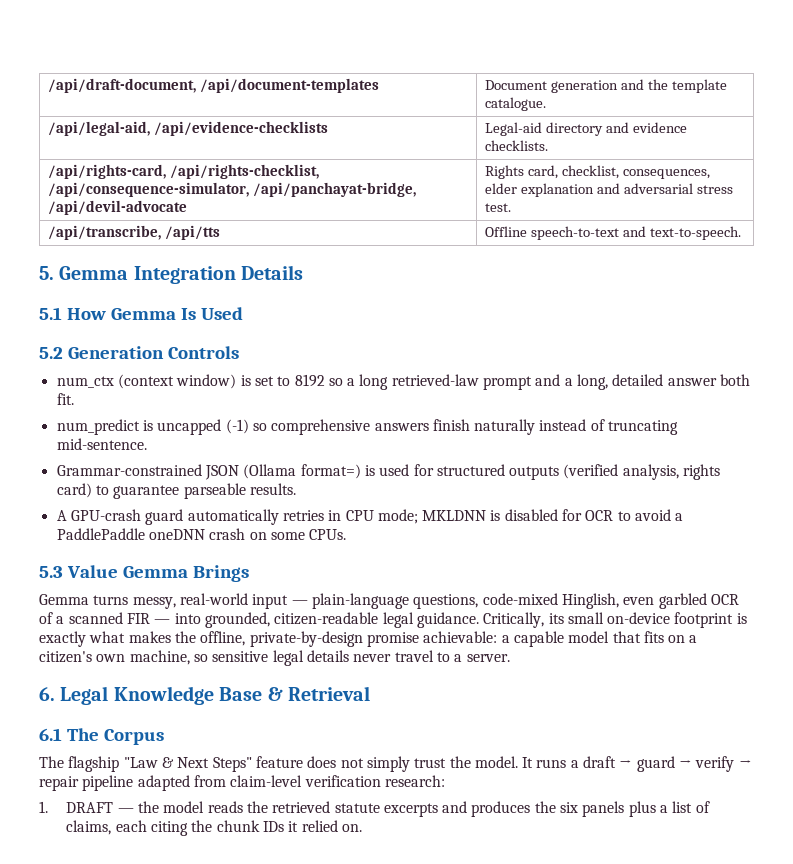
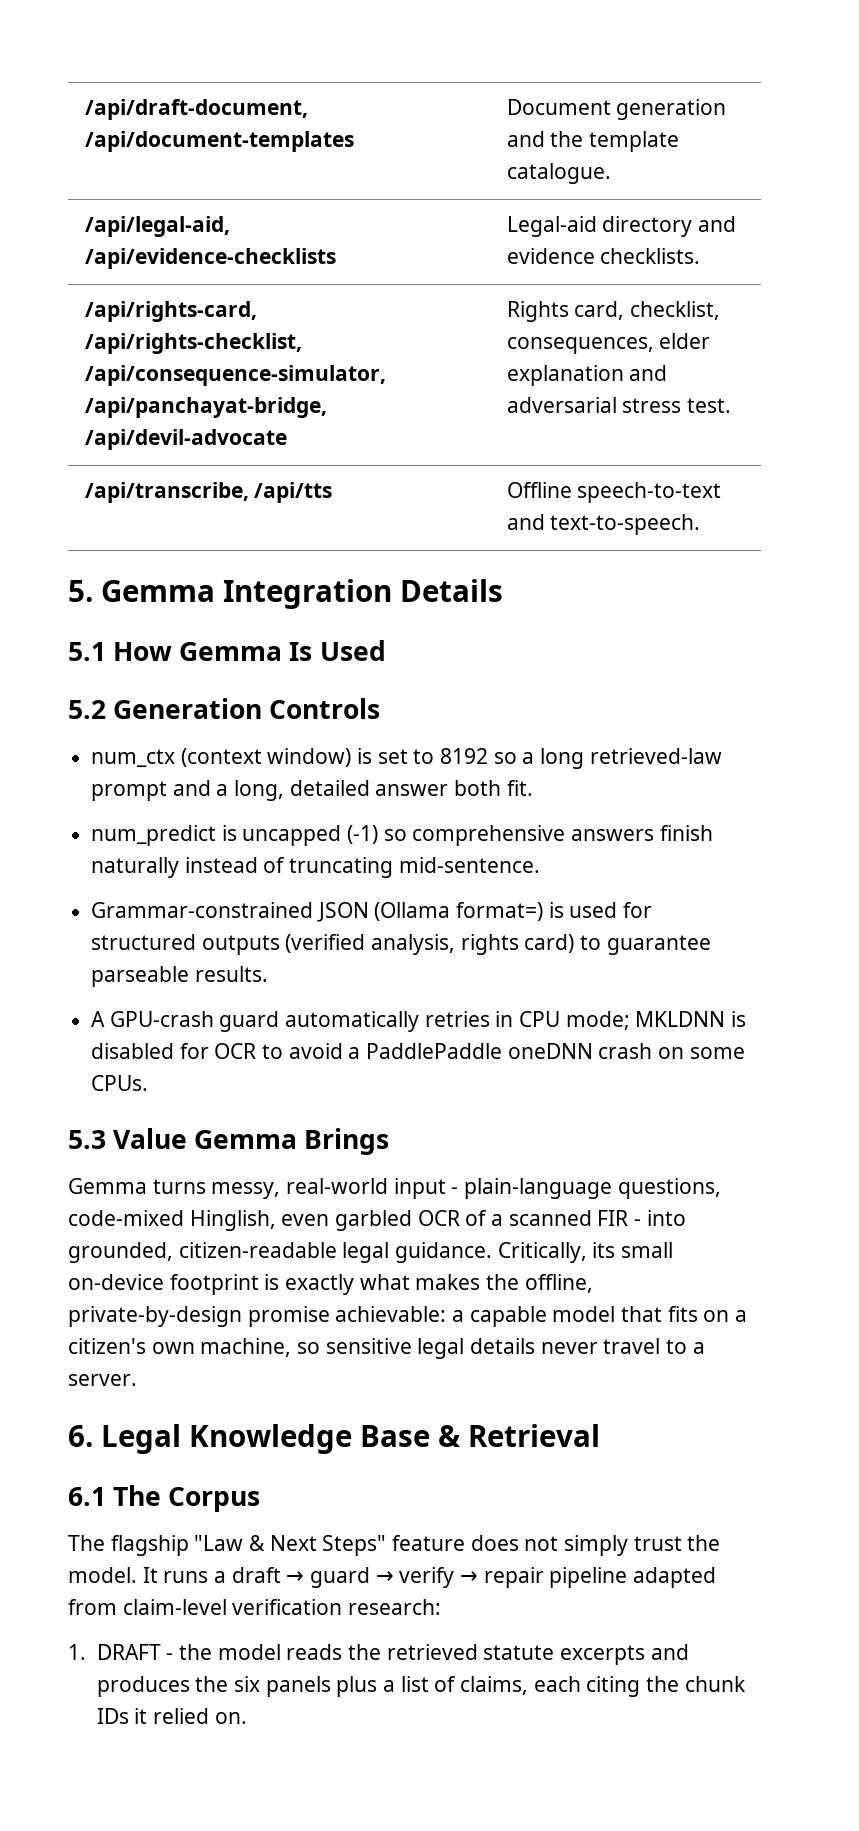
[291,600,308,605] — -> [451,1187,459,1194] -
[154,619,171,624] — -> [634,1219,642,1226] -
[117,808,134,813] — -> [166,1653,174,1660] -

